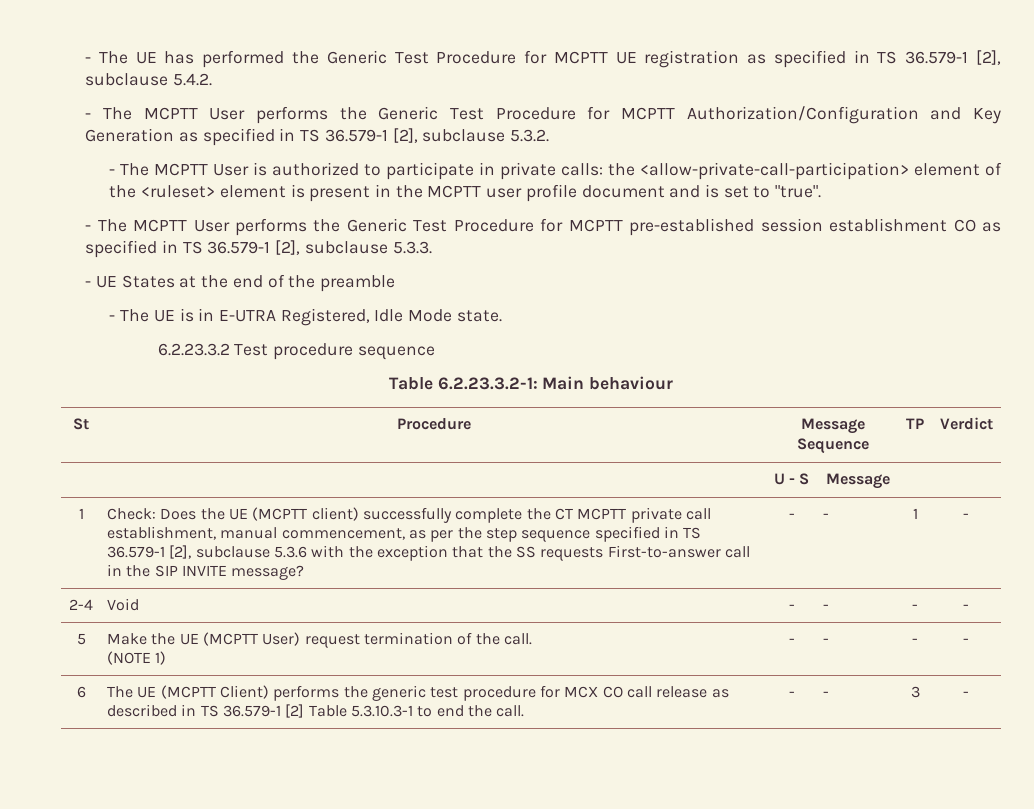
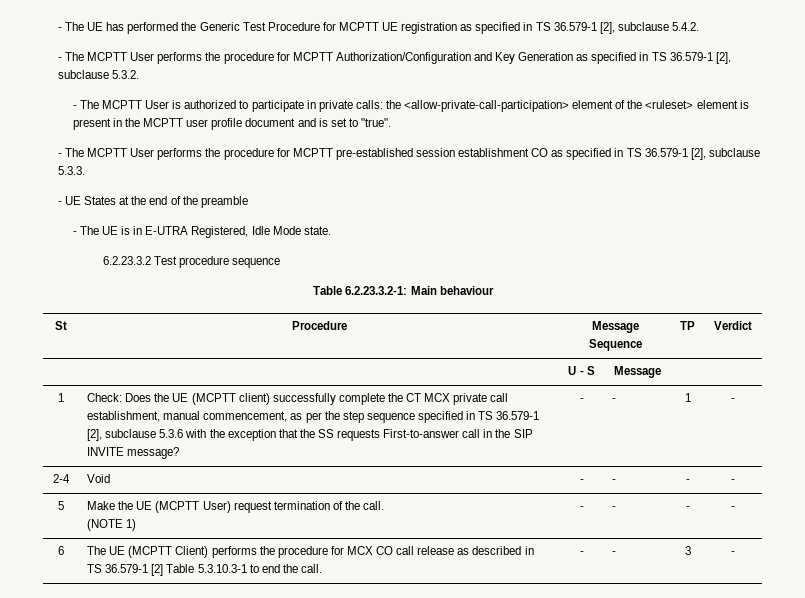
[378,106,576,120] Generic Test Procedure -> [223,52,274,64] procedure
[346,218,534,232] Generic Test Procedure -> [223,148,274,160] procedure
[577,508,627,520] MCPTT -> [424,393,451,402] MCX
[372,685,459,701] generic test -> (275, 550) none

